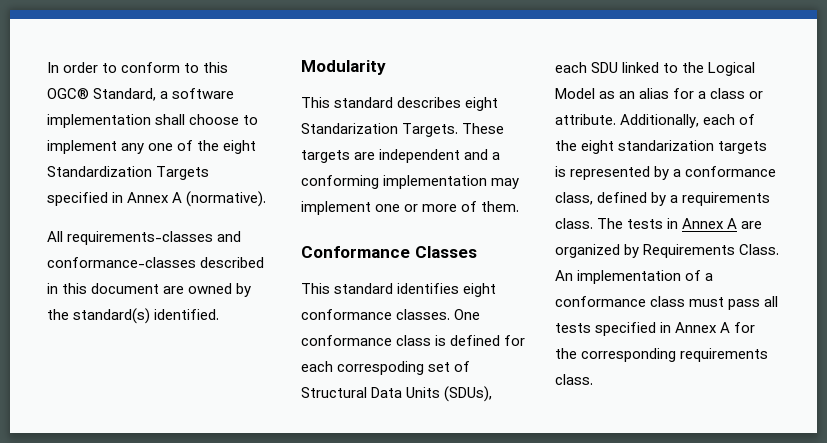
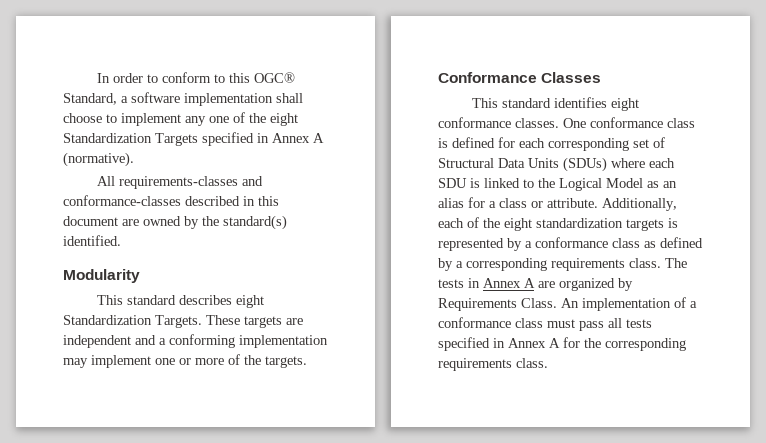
[301,123,398,134] Standarization -> [63,315,152,325] Standardization
[481,201,520,212] them. -> [244,355,307,368] the targets.
[337,361,425,375] correspoding -> [548,138,629,151] corresponding
[444,386,493,402] (SDUs), -> [563,157,645,172] (SDUs) where
(619, 67) none -> [470,178,480,188] is
[618,140,715,151] standarization -> [536,218,623,228] standardization
[555,192,593,205] class, -> [612,238,656,248] class as
(679, 199) none -> [466,258,547,271] corresponding

